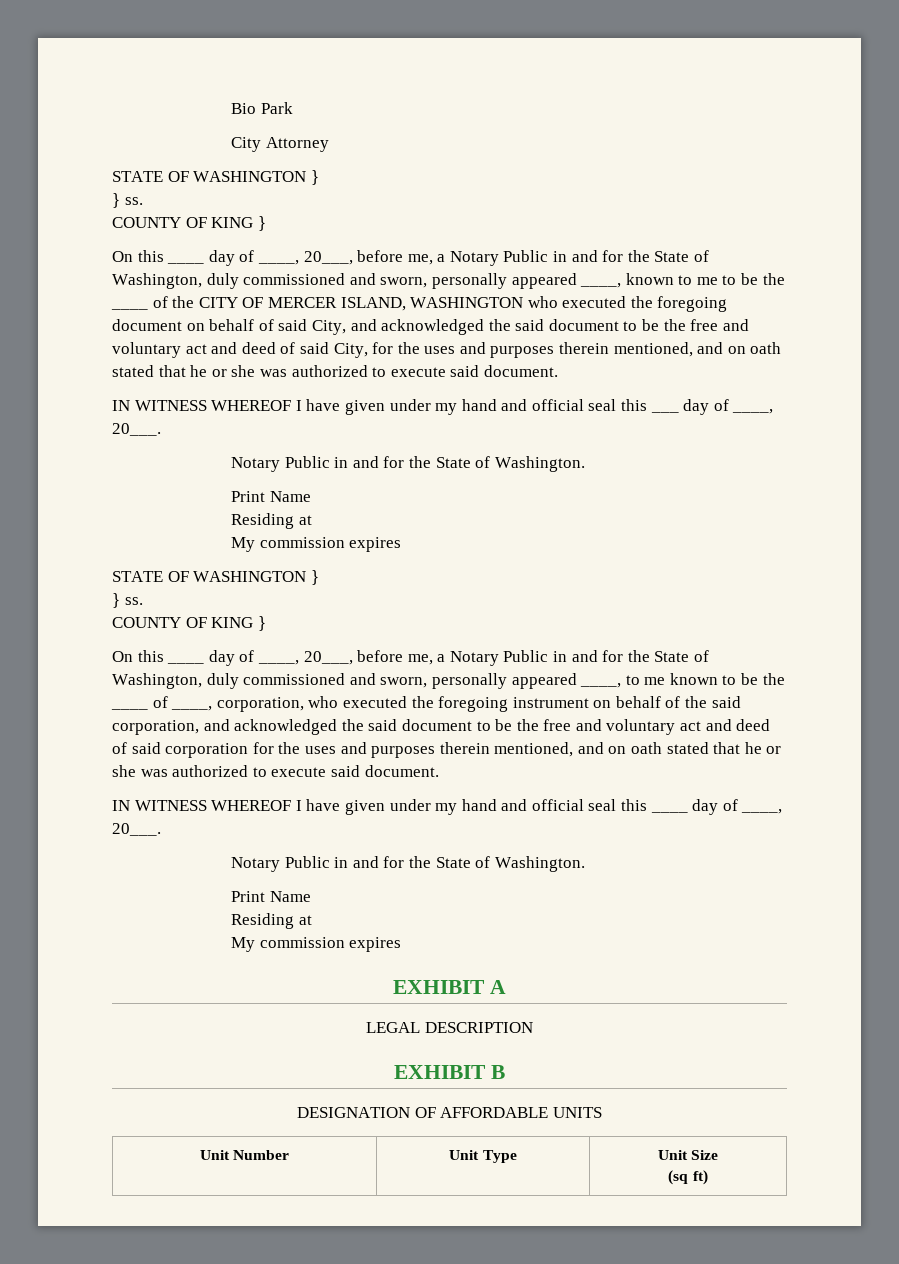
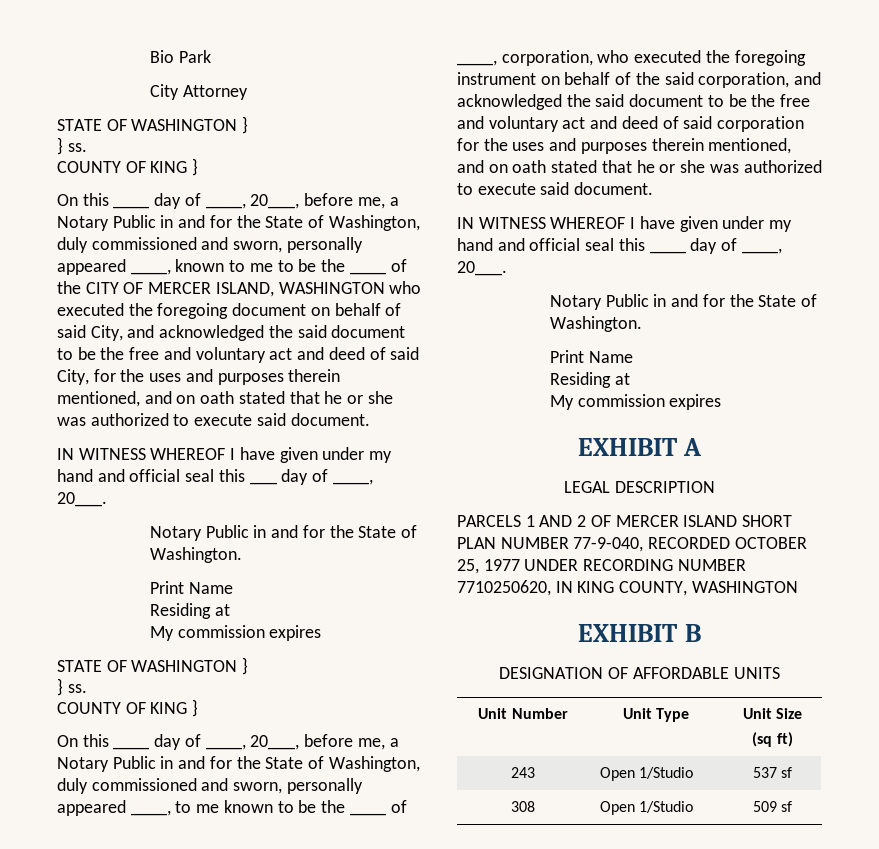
(533, 1027) none -> [457,515,793,527] [457,537,807,552] [457,559,746,574] [457,580,798,596] // PARCELS 1 AND 2 OF MERCER ISLAND SHORT PLAN NUMBER 77-9-040, RECORDED OCTOBER 25, 1977 UNDER RECORDING NUMBER 7710250620, IN KING COUNTY, WASHINGTON
(708, 1177) none -> [511,767,535,778] [600,767,694,781] [752,767,793,778] [511,801,535,812] [600,801,694,815] [752,801,793,812] // 243 | Open 1/Studio | 537 sf // 308 | Open 1/Studio | 509 sf

